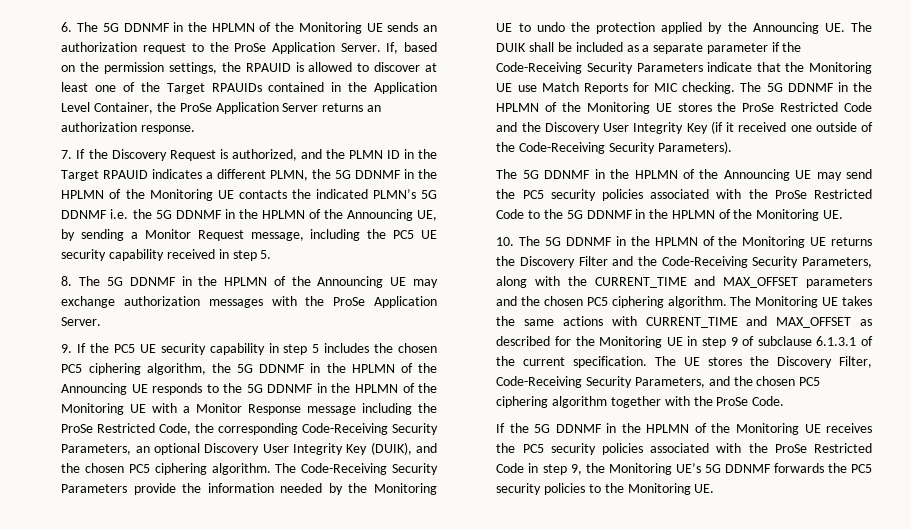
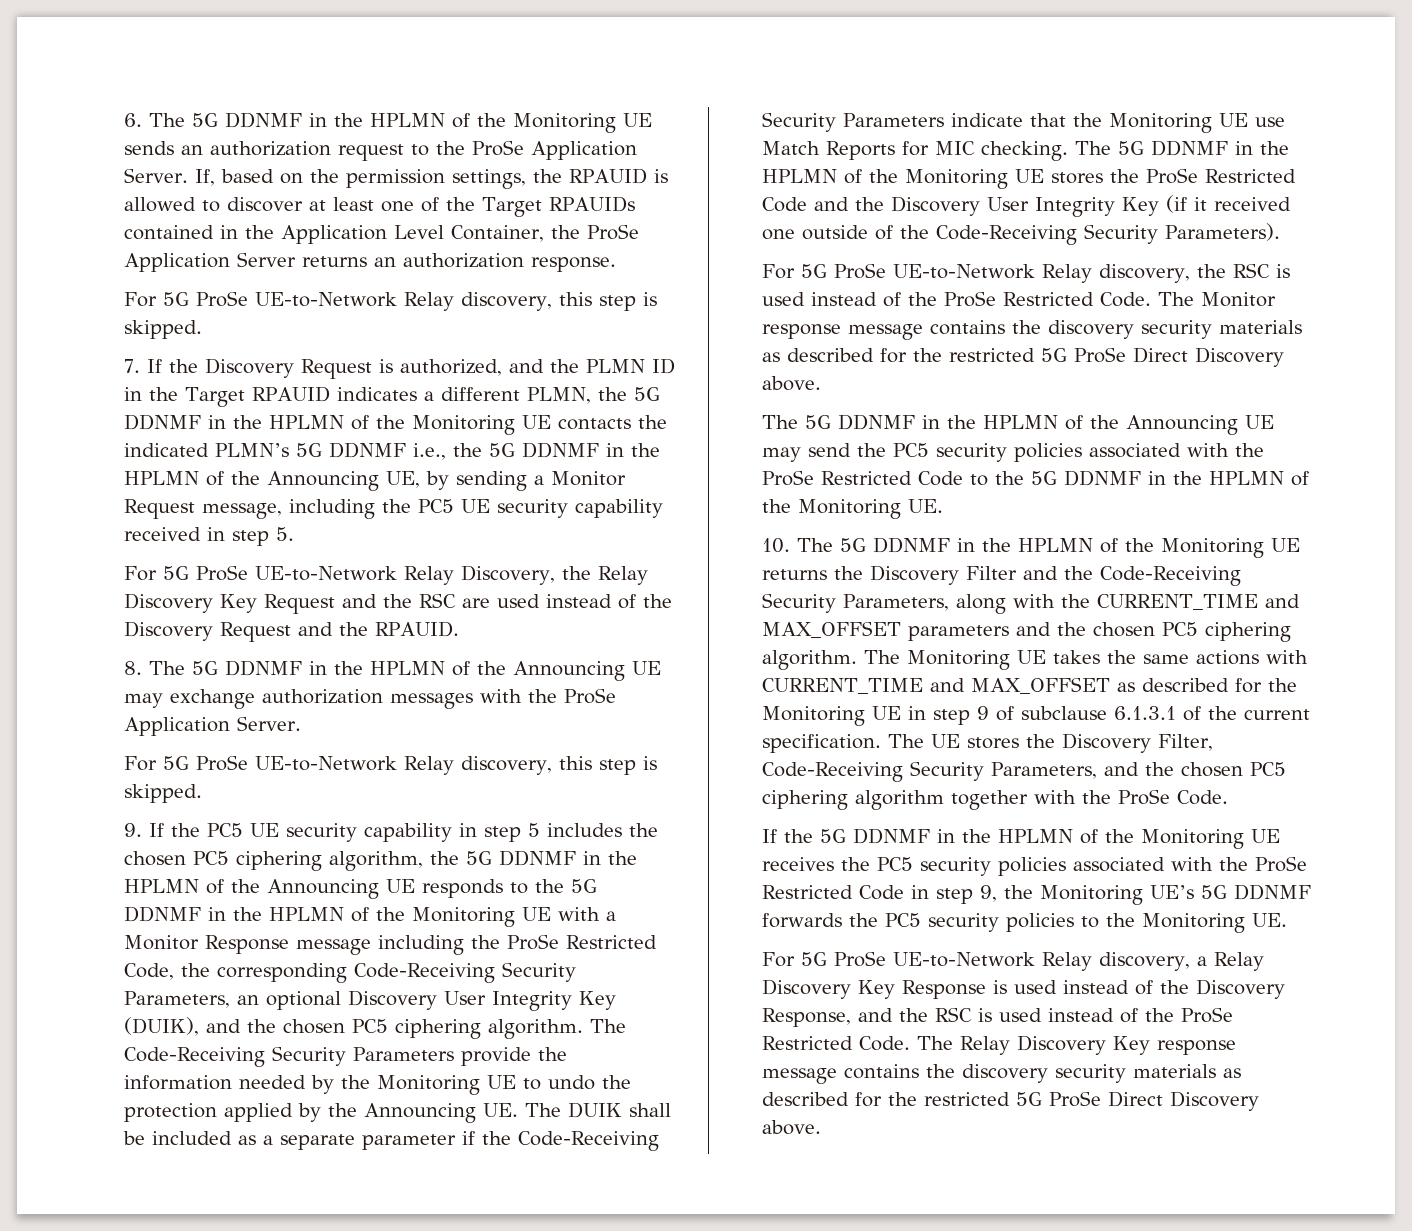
(196, 129) none -> [123,291,657,311] [123,320,202,339] // For 5G ProSe UE-to-Network Relay discovery, this step is skipped.
[110,209,129,219] i.e. -> [412,443,446,460] i.e.,
(272, 254) none -> [123,565,648,585] [123,593,672,614] [123,621,459,642] // For 5G ProSe UE-to-Network Relay Discovery, the Relay Discovery Key Request and the RSC are used instead of the Discovery Request and the RPAUID.
(102, 321) none -> [123,755,657,775] [123,784,202,803] // For 5G ProSe UE-to-Network Relay discovery, this step is skipped.
(732, 147) none -> [761,263,1290,283] [761,291,1276,307] [761,320,1302,340] [761,347,1284,367] [761,376,821,391] // For 5G ProSe UE-to-Network Relay discovery, the RSC is used instead of the ProSe Restricted Code. The Monitor response message contains the discovery security materials as described for the restricted 5G ProSe Direct Discovery above.
(715, 488) none -> [761,951,1264,971] [761,979,1285,999] [761,1007,1233,1027] [761,1035,1236,1055] [761,1064,1241,1084] [761,1091,1259,1111] [761,1120,821,1135] // For 5G ProSe UE-to-Network Relay discovery, a Relay Discovery Key Response is used instead of the Discovery Response, and the RSC is used instead of the ProSe Restricted Code. The Relay Discovery Key response message contains the discovery security materials as described for the restricted 5G ProSe Direct Discovery above.

